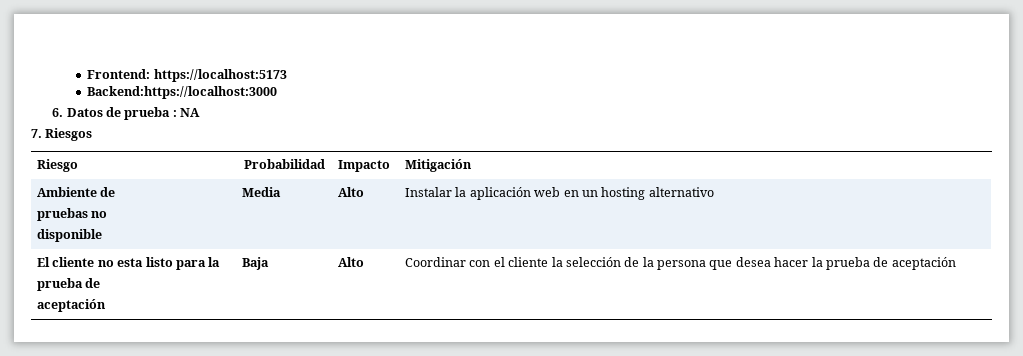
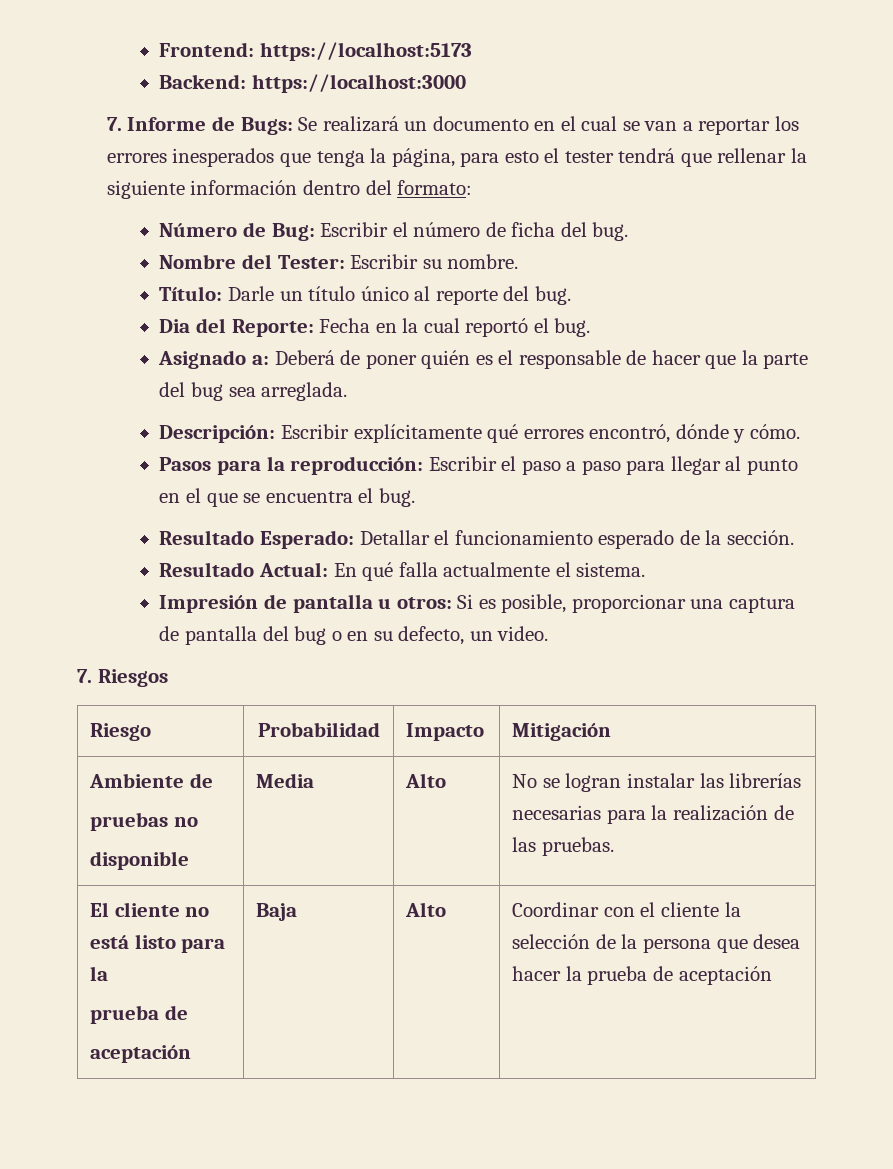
[87,86,278,99] [52,107,201,120] Backend:https://localhost:3000 // 6. Datos de prueba : NA -> [159,74,466,93] [106,116,799,135] [106,148,807,167] [106,180,473,199] [159,222,629,241] [159,254,519,269] [159,286,571,305] [159,318,591,337] [158,350,809,369] [159,382,348,401] [159,424,800,443] [159,456,798,475] [159,488,415,507] [159,530,794,549] [159,562,646,581] [159,594,795,613] [159,626,549,645] Backend: https://localhost:3000 // 7. Informe de Bugs: Se realizará un documento en el cual se van a reportar los errores inesperados que tenga la página, para esto el tester tendrá que rellenar la siguiente información dentro del formato: // Número de Bug: Escribir el número de ficha del bug. // Nombre del Tester: Escribir su nombre. // Título: Darle un título único al reporte del bug. // Dia del Reporte: Fecha en la cual reportó el bug. // Asignado a: Deberá de poner quién es el responsable de hacer que la parte del bug sea arreglada. // Descripción: Escribir explícitamente qué errores encontró, dónde y cómo. // Pasos para la reproducción: Escribir el paso a paso para llegar al punto en el que se encuentra el bug. // Resultado Esperado: Detallar el funcionamiento esperado de la sección. // Resultado Actual: En qué falla actualmente el sistema. // Impresión de pantalla u otros: Si es posible, proporcionar una captura de pantalla del bug o en su defecto, un video.
[405,187,714,200] Instalar la aplicación web en un hosting alternativo -> [512,773,802,792] [512,805,794,824] [512,837,614,856] No se logran instalar las librerías necesarias para la realización de las pruebas.
[117,258,144,267] esta -> [90,935,130,949] está

